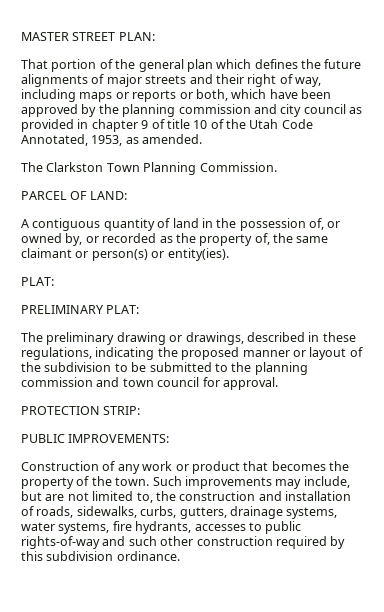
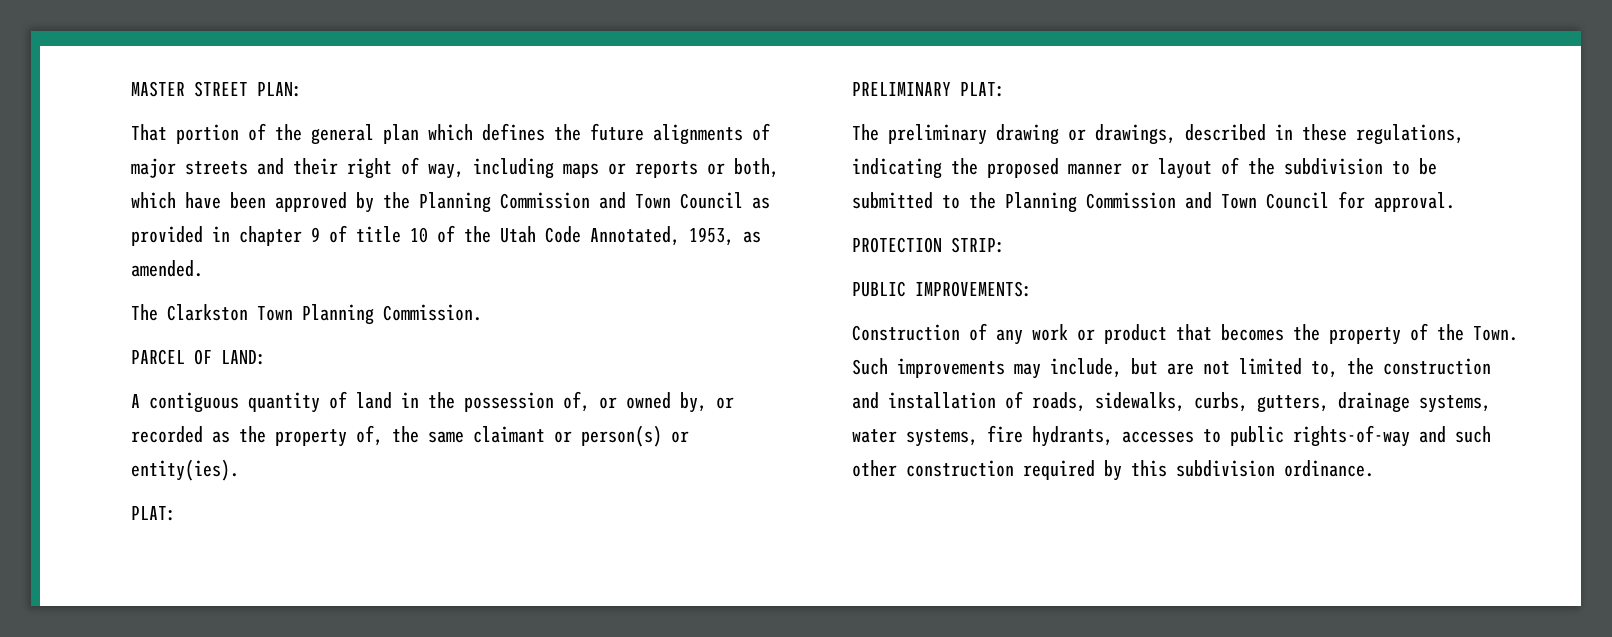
[122,104,346,117] planning commission and city council -> [419,192,743,213] Planning Commission and Town Council
[254,362,308,375] [21,377,200,387] planning commission and town council -> [1005,192,1329,213] Planning Commission and Town Council
[115,477,150,486] town. -> [1473,326,1518,341] Town.

